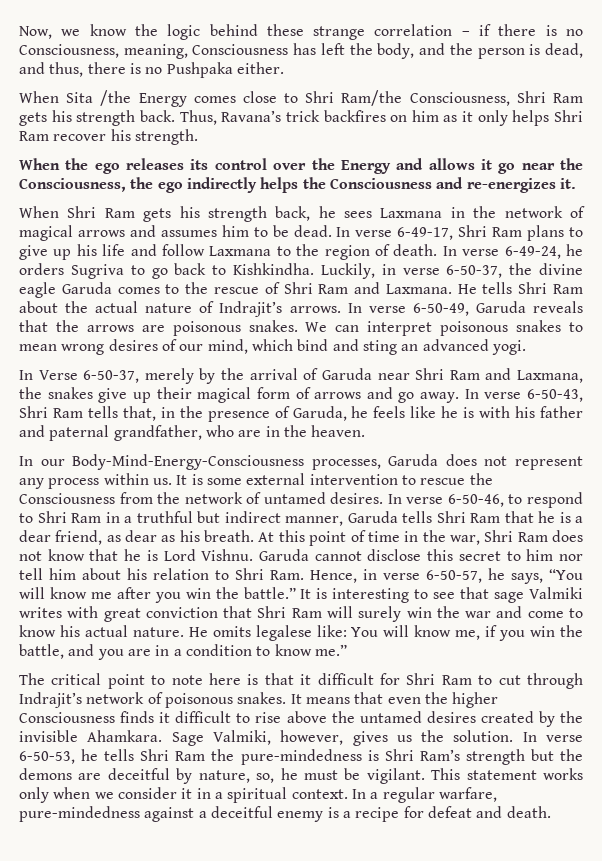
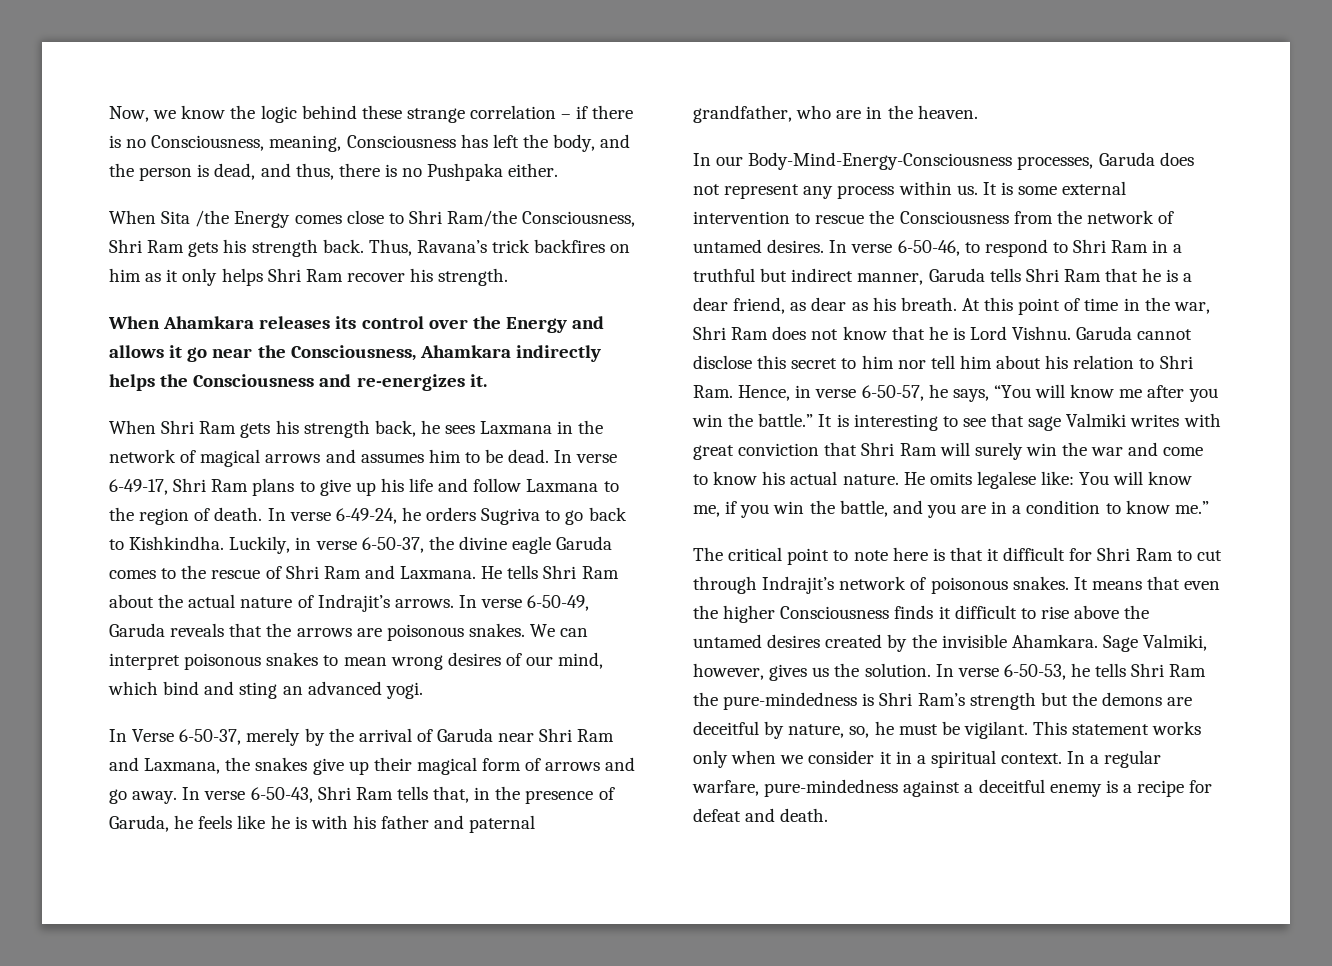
[65,158,120,174] the ego -> [163,316,255,329] Ahamkara
[130,177,183,193] the ego -> [419,345,511,358] Ahamkara

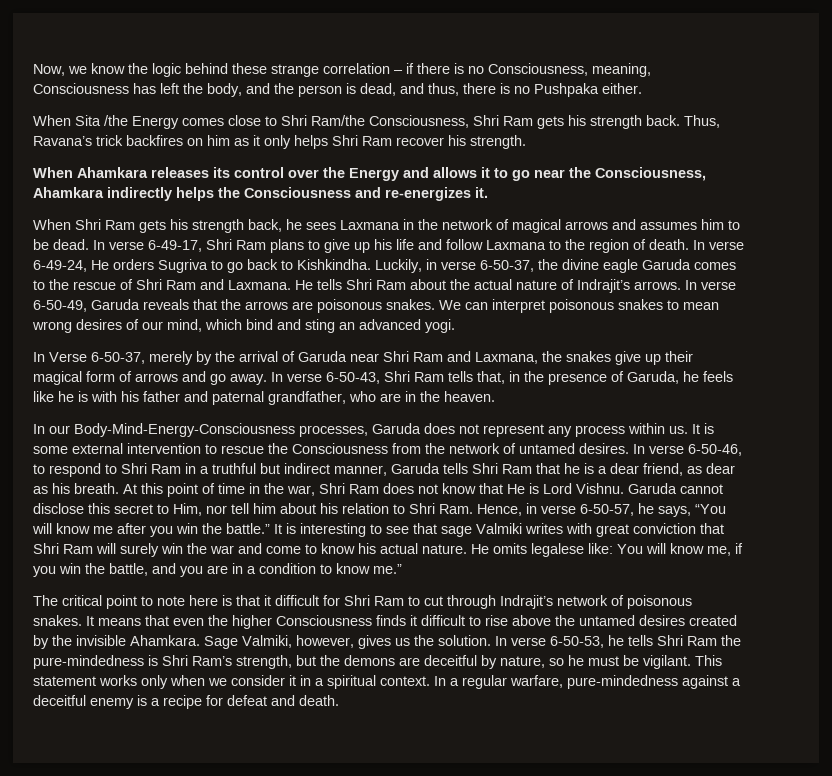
(183, 351) none -> [494,168,508,178] to
[401,507,421,521] he -> [91,260,109,270] He
[928,326,948,340] he -> [507,484,525,494] He
[861,355,894,369] him -> [173,503,202,516] Him,
[969,692,1036,710] strength -> [236,655,292,669] strength,
[849,726,870,738] so, -> [549,658,564,666] so

